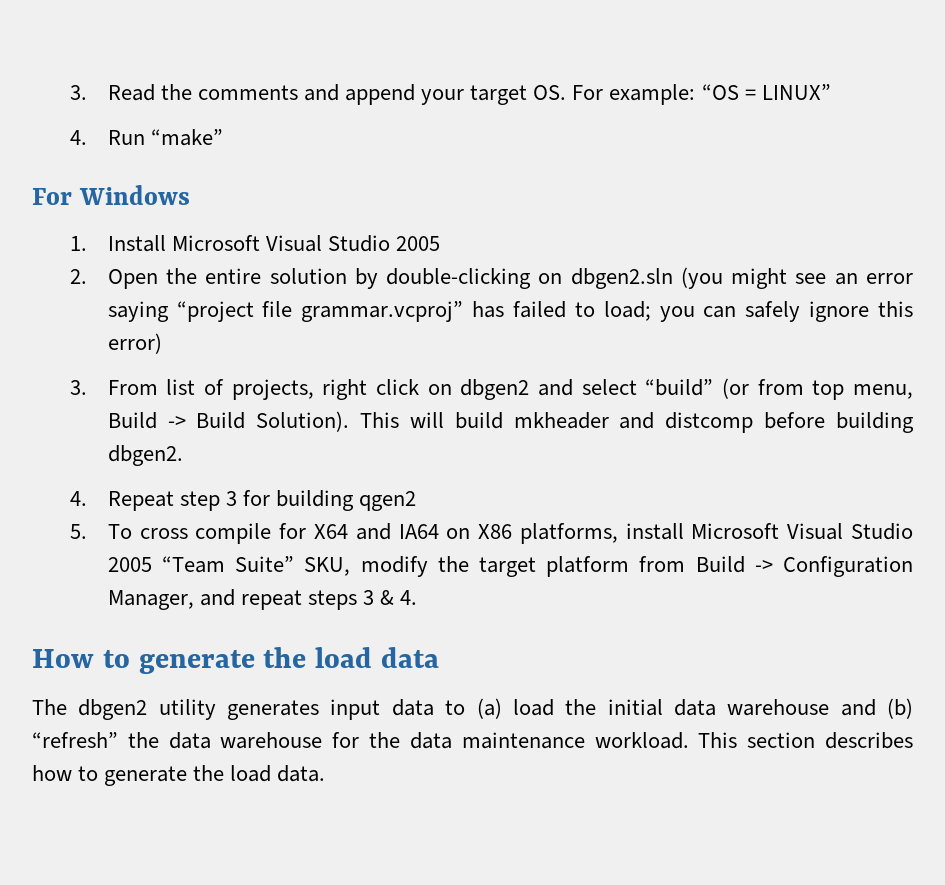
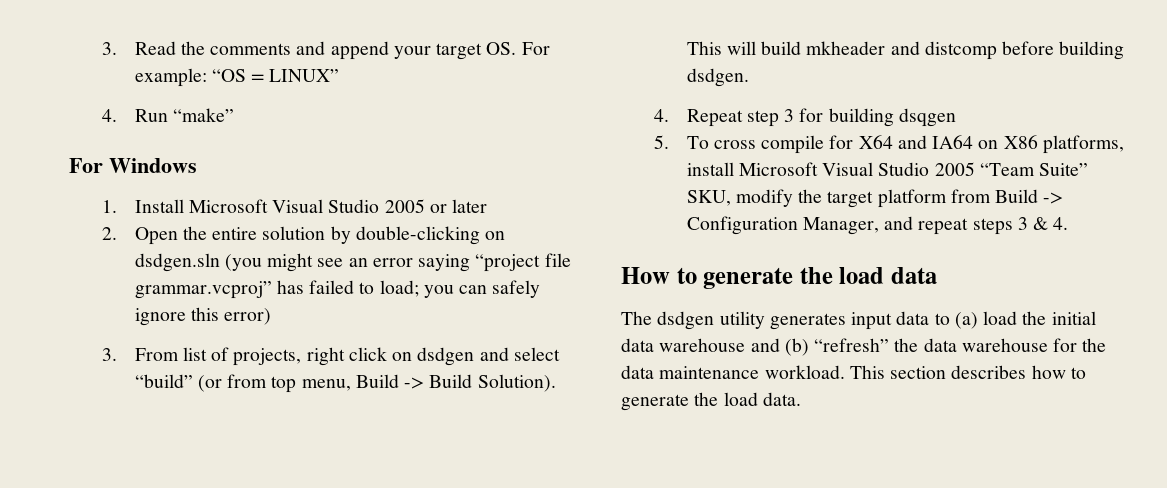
(441, 243) none -> [429,199,488,213] or later
[570,268,673,289] dbgen2.sln -> [134,253,220,272] dsdgen.sln
[460,379,530,400] dbgen2 -> [417,347,475,366] dsdgen
[107,445,183,466] dbgen2. -> [686,68,749,87] dsdgen.
[359,491,417,511] qgen2 -> [898,108,956,127] dsqgen
[78,699,148,720] dbgen2 -> [657,311,715,330] dsdgen

